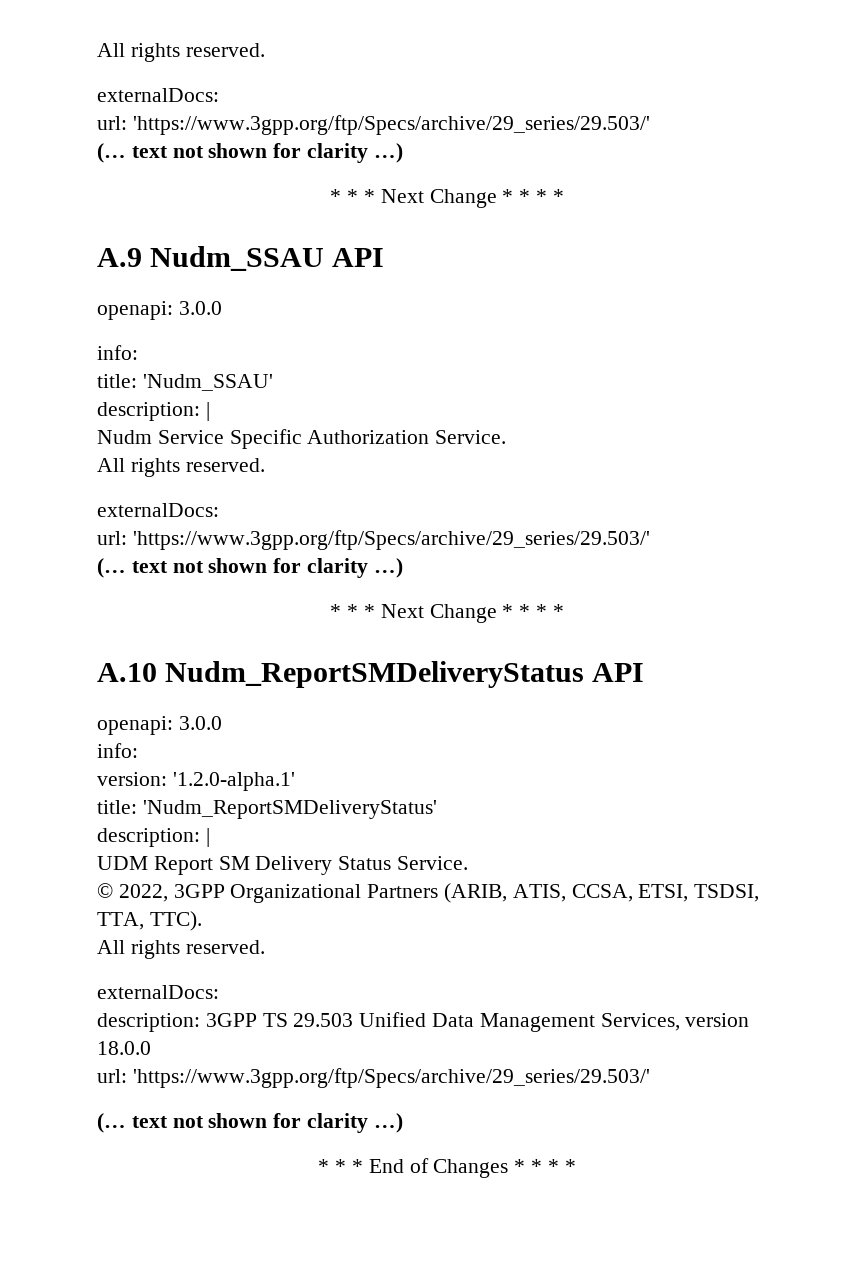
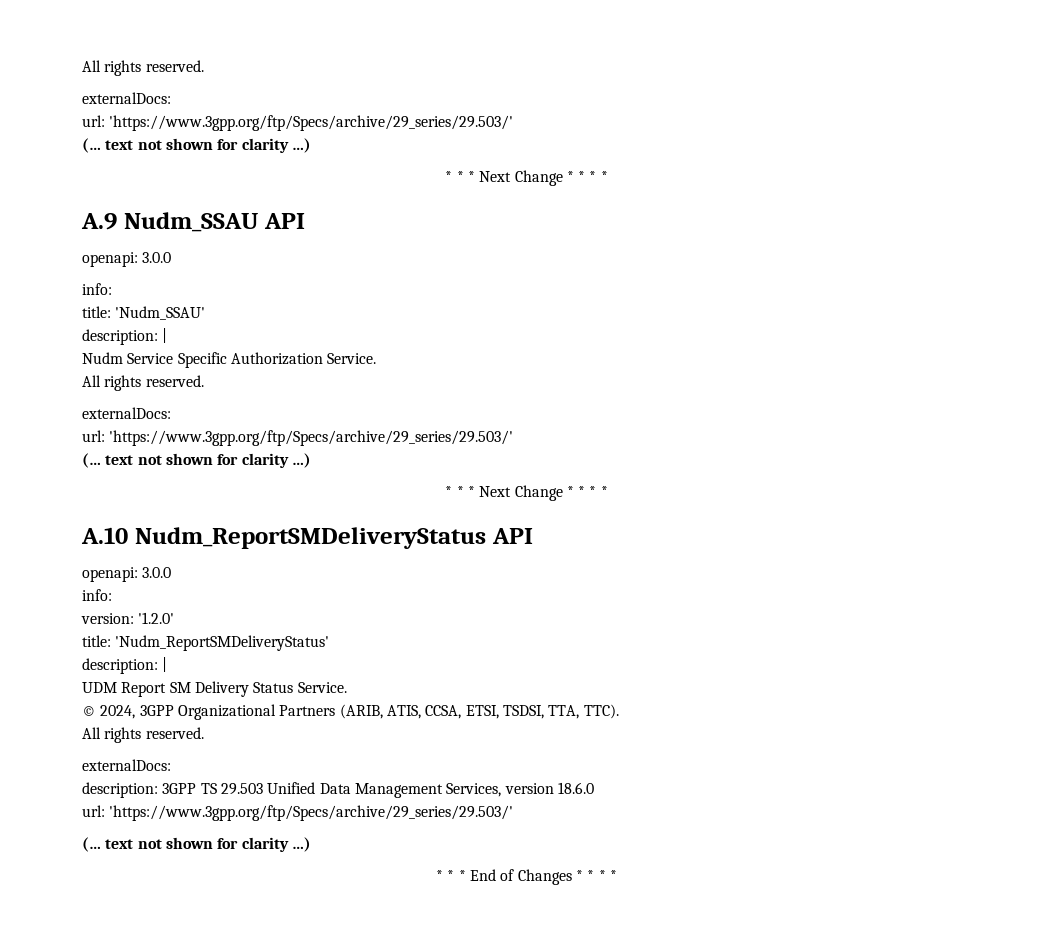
[172,772,295,791] '1.2.0-alpha.1' -> [138,612,175,624] '1.2.0'
[118,884,168,902] 2022, -> [100,705,136,719] 2024,
[97,1041,151,1055] 18.0.0 -> [557,782,594,794] 18.6.0

